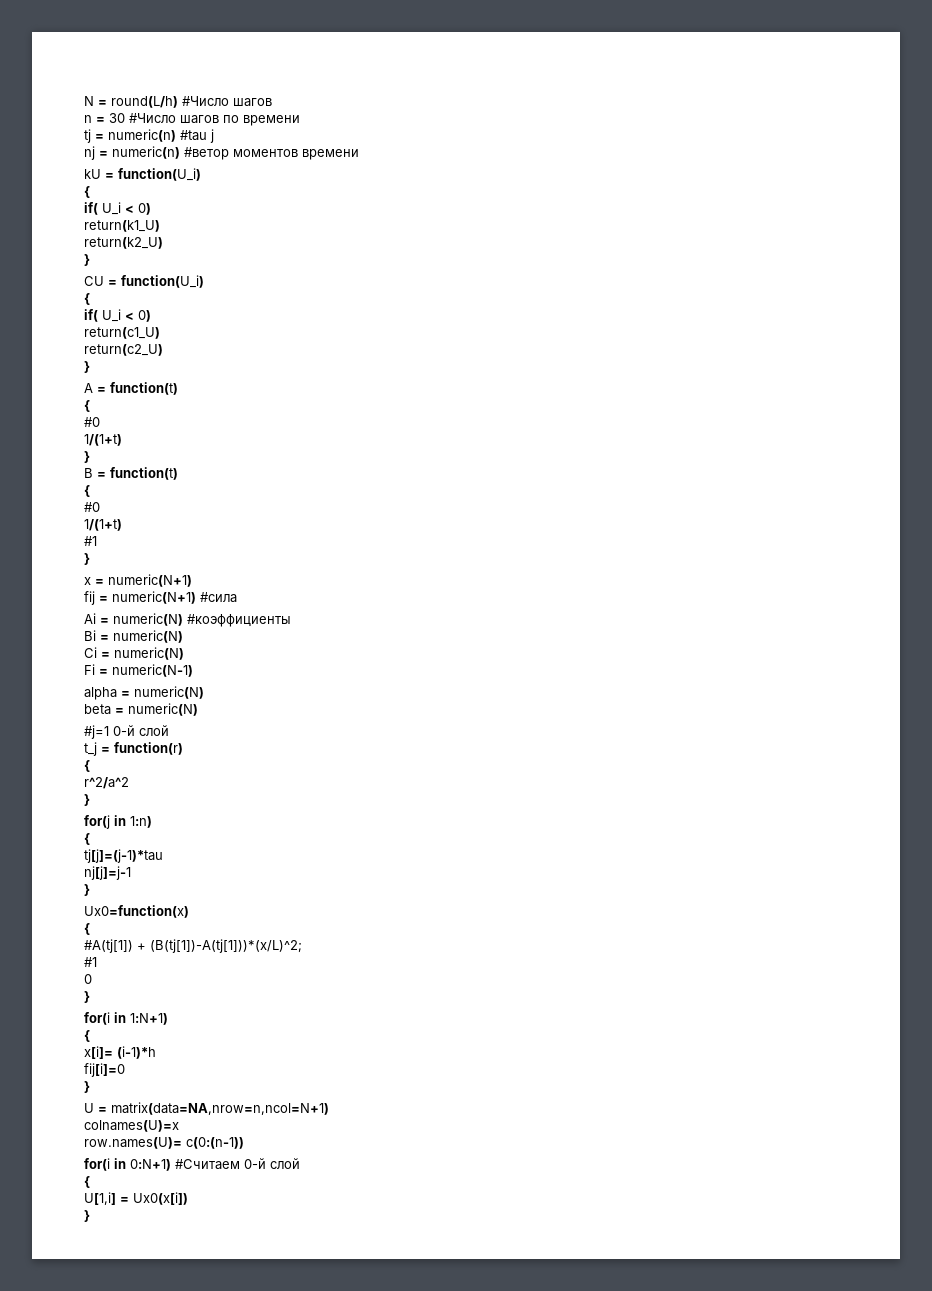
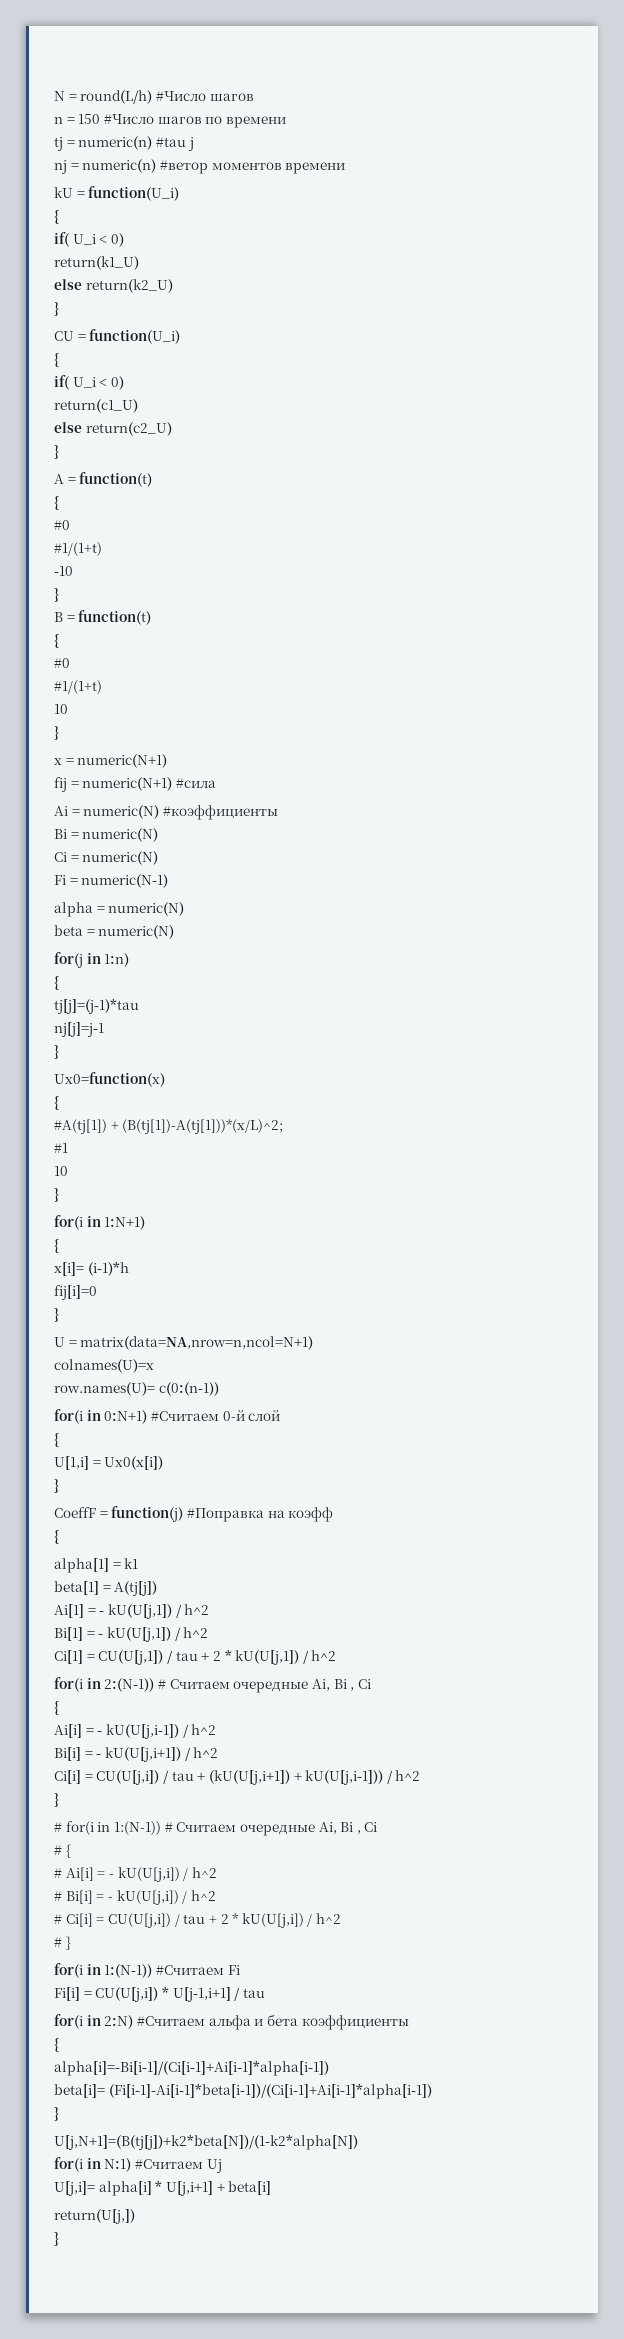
[109,113,125,123] 30 -> [78,114,101,124] 150
(160, 226) none -> [54,279,82,290] else
(160, 333) none -> [54,422,82,433] else
[84,434,122,446] 1/(1+t) -> [54,542,102,556] [54,566,73,576] #1/(1+t) // -10
[84,519,122,531] [84,536,97,546] 1/(1+t) // #1 -> [54,680,102,694] [54,704,68,714] #1/(1+t) // 10
[84,725,169,739] [84,742,183,756] [84,760,90,772] [84,777,129,789] [84,794,90,806] // #j=1 0-й слой // t_j = function(r) // { // r^2/a^2 // } -> (175, 932) none
[84,974,92,984] 0 -> [54,1166,68,1176] 10
(90, 1216) none -> [54,1506,334,1522] [54,1530,59,1544] [54,1558,139,1573] [54,1581,158,1596] [54,1604,210,1619] [54,1627,209,1642] [54,1649,337,1665] [54,1677,371,1693] [54,1701,59,1715] [54,1724,217,1739] [54,1747,219,1762] [54,1770,421,1785] [54,1793,59,1807] [54,1821,378,1836] [54,1844,71,1858] [54,1867,217,1882] [54,1890,216,1905] [54,1913,342,1928] [54,1936,71,1950] [54,1963,240,1978] [54,1986,265,2002] [54,2014,409,2030] [54,2038,59,2052] [54,2060,329,2076] [54,2083,432,2099] [54,2107,59,2121] [54,2134,358,2150] [54,2157,222,2173] [54,2180,272,2196] [54,2209,135,2224] [54,2232,59,2246] // CoeffF = function(j) #Поправка на коэфф // { // alpha[1] = k1 // beta[1] = A(tj[j]) // Ai[1] = - kU(U[j,1]) / h^2 // Bi[1] = - kU(U[j,1]) / h^2 // Ci[1] = CU(U[j,1]) / tau + 2 * kU(U[j,1]) / h^2 // for(i in 2:(N-1)) # Считаем очередные Ai, Bi , Ci // { // Ai[i] = - kU(U[j,i-1]) / h^2 // Bi[i] = - kU(U[j,i+1]) / h^2 // Ci[i] = CU(U[j,i]) / tau + (kU(U[j,i+1]) + kU(U[j,i-1])) / h^2 // } // # for(i in 1:(N-1)) # Считаем очередные Ai, Bi , Ci // # { // # Ai[i] = - kU(U[j,i]) / h^2 // # Bi[i] = - kU(U[j,i]) / h^2 // # Ci[i] = CU(U[j,i]) / tau + 2 * kU(U[j,i]) / h^2 // # } // for(i in 1:(N-1)) #Считаем Fi // Fi[i] = CU(U[j,i]) * U[j-1,i+1] / tau // for(i in 2:N) #Считаем альфа и бета коэффициенты // { // alpha[i]=-Bi[i-1]/(Ci[i-1]+Ai[i-1]*alpha[i-1]) // beta[i]= (Fi[i-1]-Ai[i-1]*beta[i-1])/(Ci[i-1]+Ai[i-1]*alpha[i-1]) // } // U[j,N+1]=(B(tj[j])+k2*beta[N])/(1-k2*alpha[N]) // for(i in N:1) #Считаем Uj // U[j,i]= alpha[i] * U[j,i+1] + beta[i] // return(U[j,]) // }

